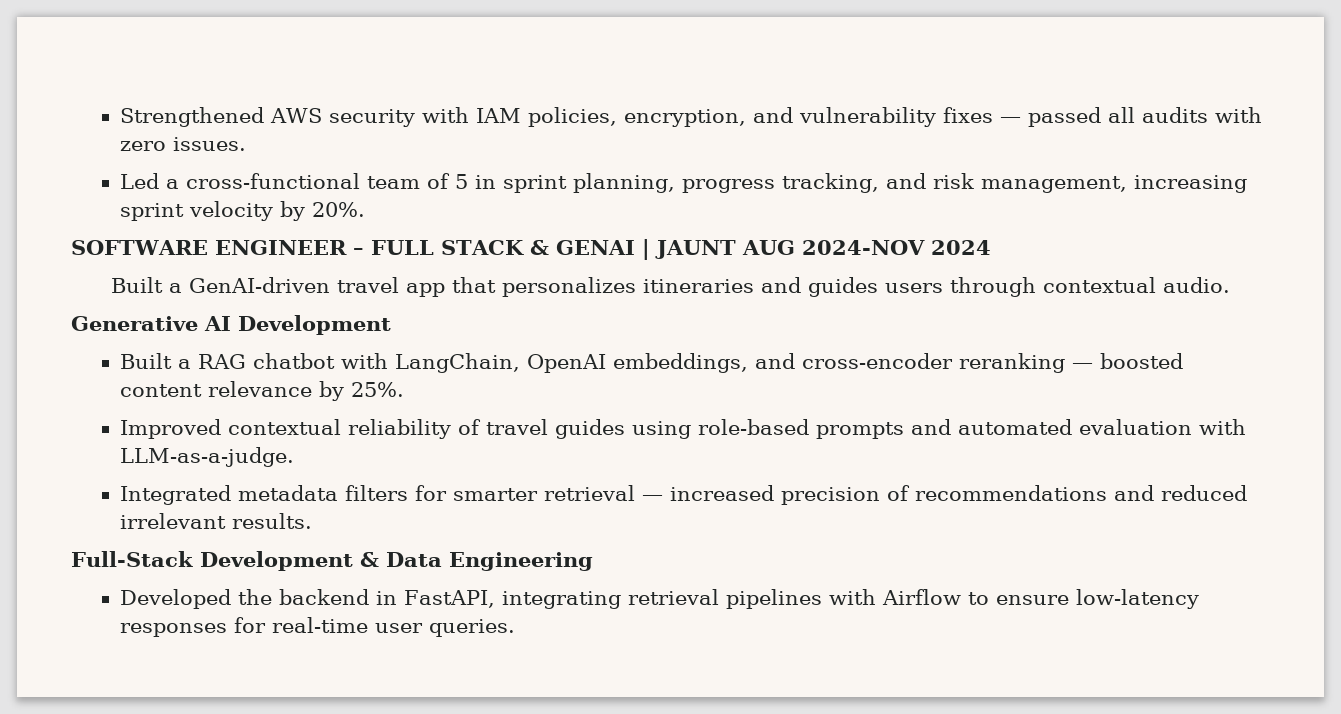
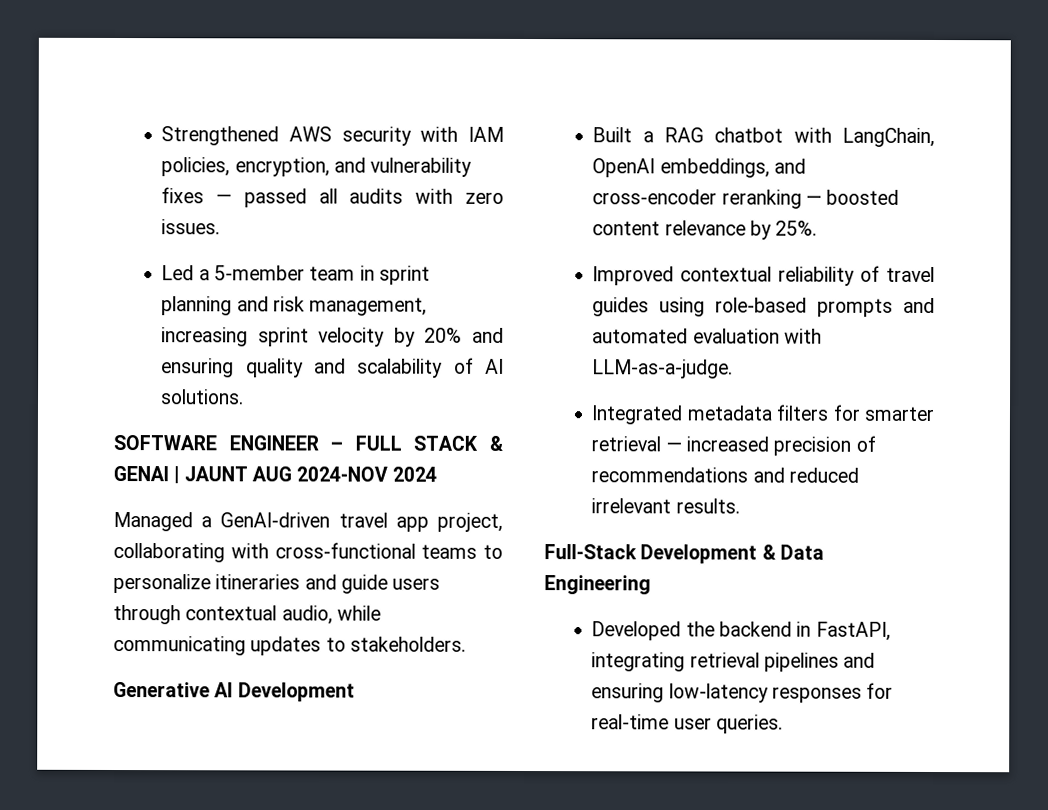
[185,173,879,193] cross-functional team of 5 in sprint planning, progress tracking, -> [213,265,430,285] [161,296,233,316] 5-member team in sprint planning
[311,202,365,217] 20%. -> [424,327,504,343] [161,357,504,378] [161,389,245,405] 20% and ensuring quality and scalability of AI solutions.
[110,277,163,293] Built -> [113,511,193,532] Managed
[451,277,636,297] that personalizes -> [437,512,503,532] [113,542,503,563] [113,573,211,594] project, collaborating with cross-functional teams to personalize
[807,277,878,297] guides -> [340,574,388,594] guide
[1162,277,1230,293] audio. -> [281,605,381,625] [113,635,466,656] audio, while communicating updates to stakeholders.
[828,589,1069,605] with Airflow to ensure -> [843,652,876,668] [591,683,665,703] and ensuring

